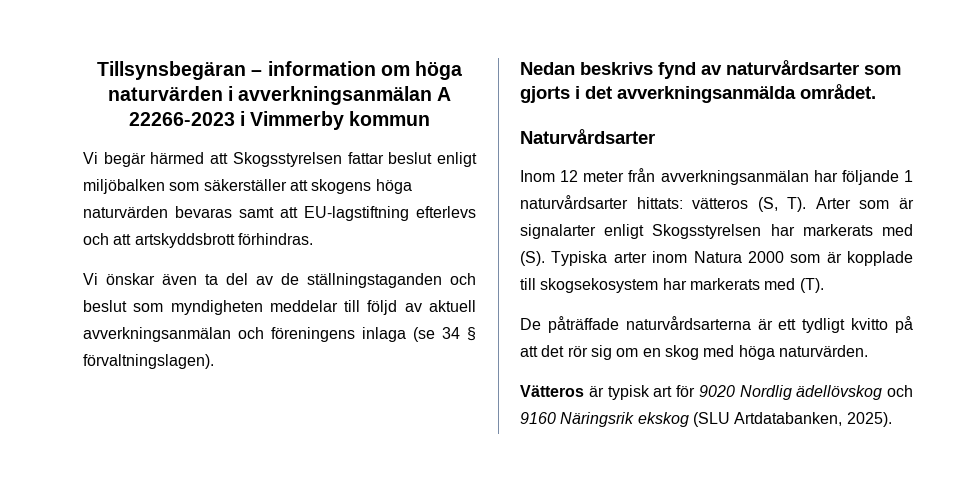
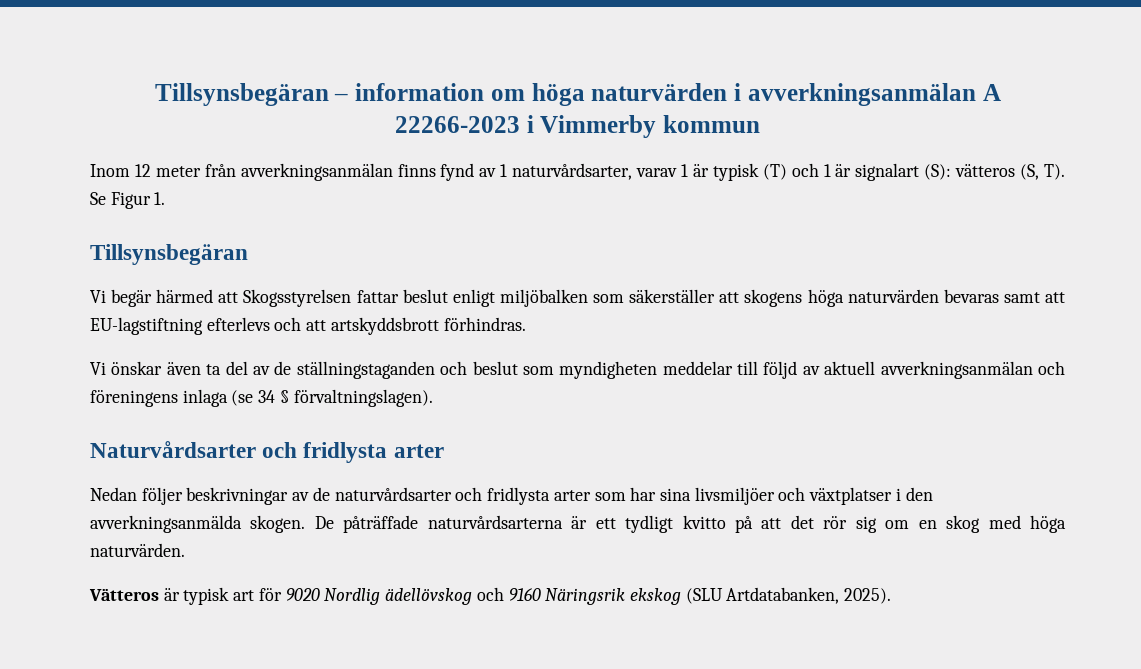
(431, 118) none -> [90,163,1065,181] [90,192,166,209] [90,244,248,265] // Inom 12 meter från avverkningsanmälan finns fynd av 1 naturvårdsarter, varav 1 är typisk (T) och 1 är signalart (S): vätteros (S, T). Se Figur 1. // Tillsynsbegäran
[520,60,901,79] [520,84,876,103] [520,129,655,144] [520,168,913,185] [520,195,914,212] [520,224,913,239] [520,251,913,266] [520,278,824,293] Nedan beskrivs fynd av naturvårdsarter som gjorts i det avverkningsanmälda området. // Naturvårdsarter // Inom 12 meter från avverkningsanmälan har följande 1 naturvårdsarter hittats: vätteros (S, T). Arter som är signalarter enligt Skogsstyrelsen har markerats med (S). Typiska arter inom Natura 2000 som är kopplade till skogsekosystem har markerats med (T). // -> [90,441,444,463] [90,487,933,505] [90,515,306,533] Naturvårdsarter och fridlysta arter // Nedan följer beskrivningar av de naturvårdsarter och fridlysta arter som har sina livsmiljöer och växtplatser i den avverkningsanmälda skogen.

